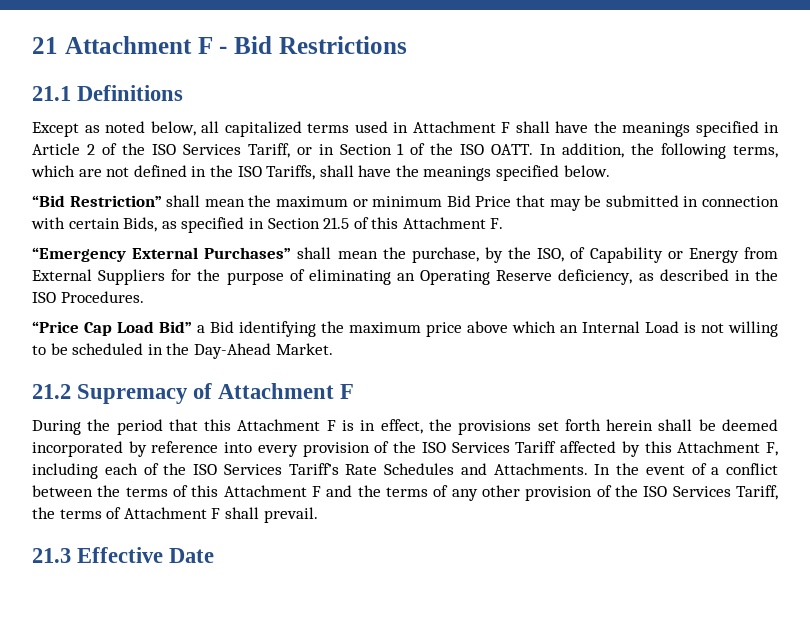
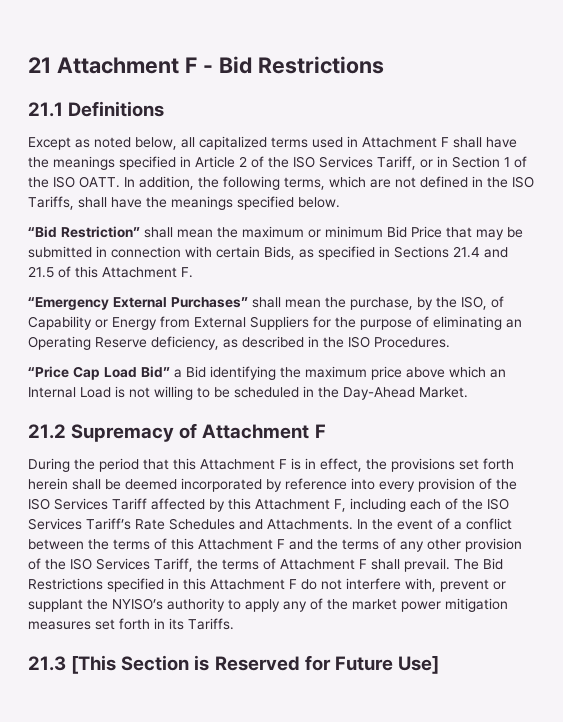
[267,218,320,229] Section -> [394,246,508,258] Sections 21.4 and
[32,547,215,563] // 21.3 Effective Date -> [454,558,503,570] [28,578,506,592] [28,598,508,612] [28,618,234,630] [28,655,439,674] The Bid Restrictions specified in this Attachment F do not interfere with, prevent or supplant the NYISO’s authority to apply any of the market power mitigation measures set forth in its Tariffs. // 21.3 [This Section is Reserved for Future Use]

